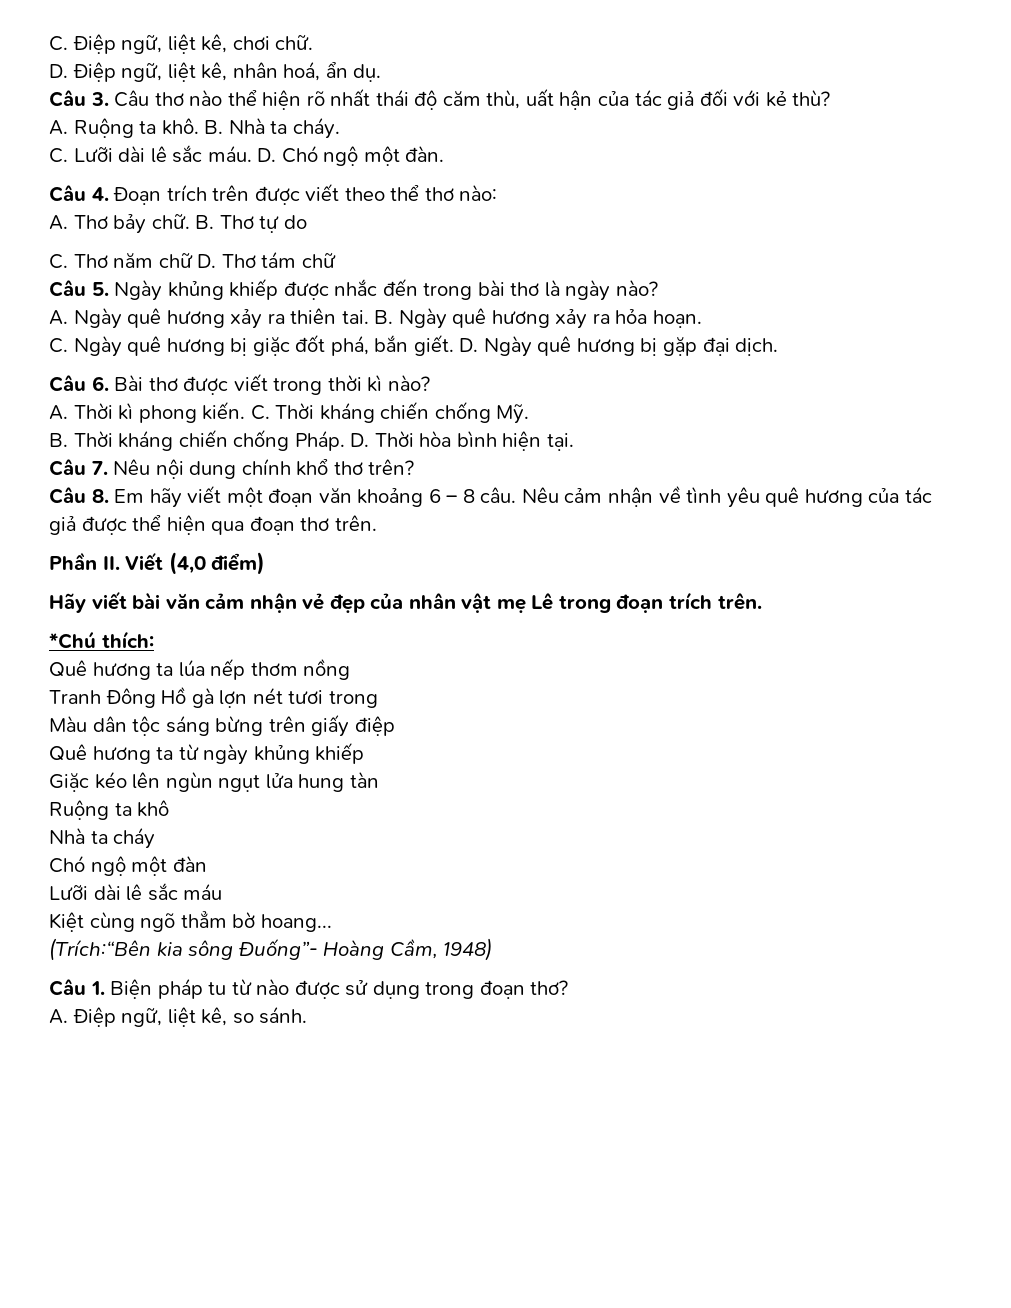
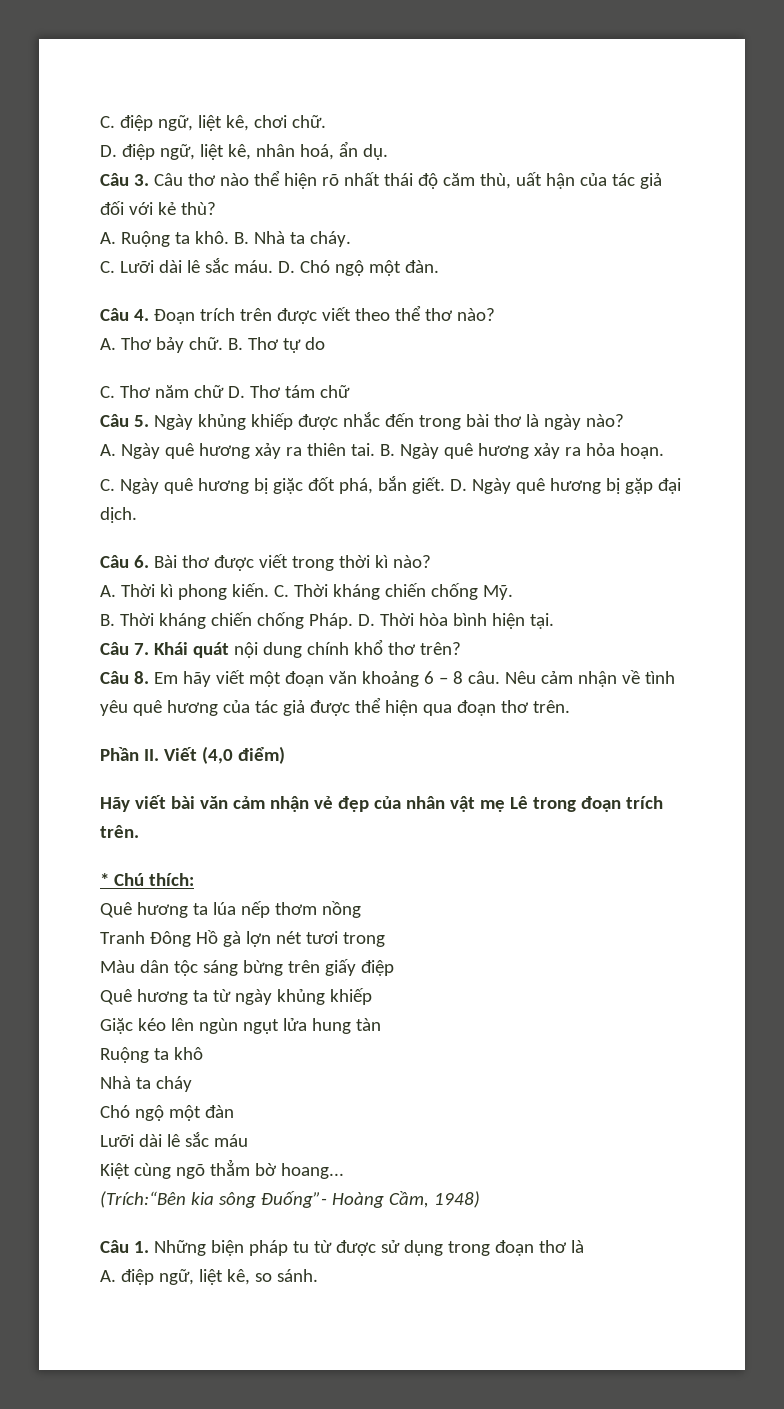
[49,34,116,54] C. Điệp -> [100,115,153,131] C. điệp
[72,62,116,82] Điệp -> [121,144,155,160] điệp
[459,184,498,201] nào: -> [456,308,495,321] nào?
[113,459,151,475] Nêu -> [153,642,229,658] Khái quát
[49,631,96,649] *Chú -> [100,873,144,886] * Chú
[110,979,153,999] Biện -> [153,1240,244,1256] Những biện
[256,978,290,995] nào -> (332, 1246) none
[530,980,569,995] [49,1007,116,1027] thơ? // A. Điệp -> [538,1240,584,1253] [100,1269,154,1285] thơ là // A. điệp

